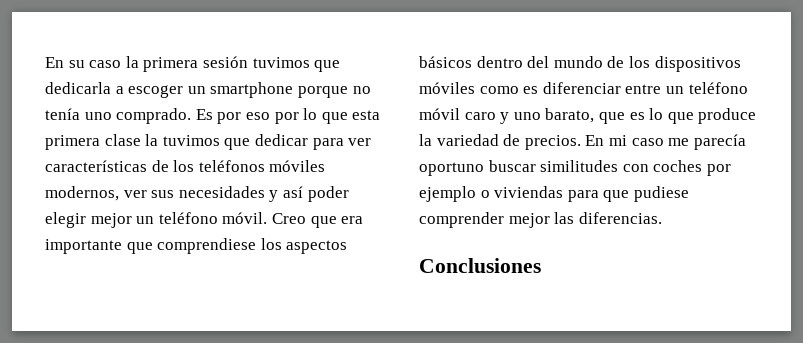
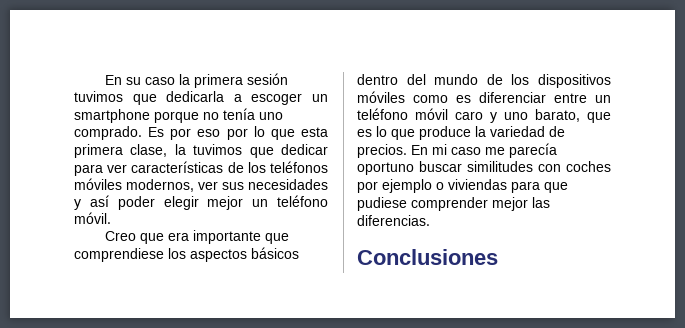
[104,134,141,146] clase -> [130,144,168,157] clase,
(268, 218) none -> (111, 218) //

